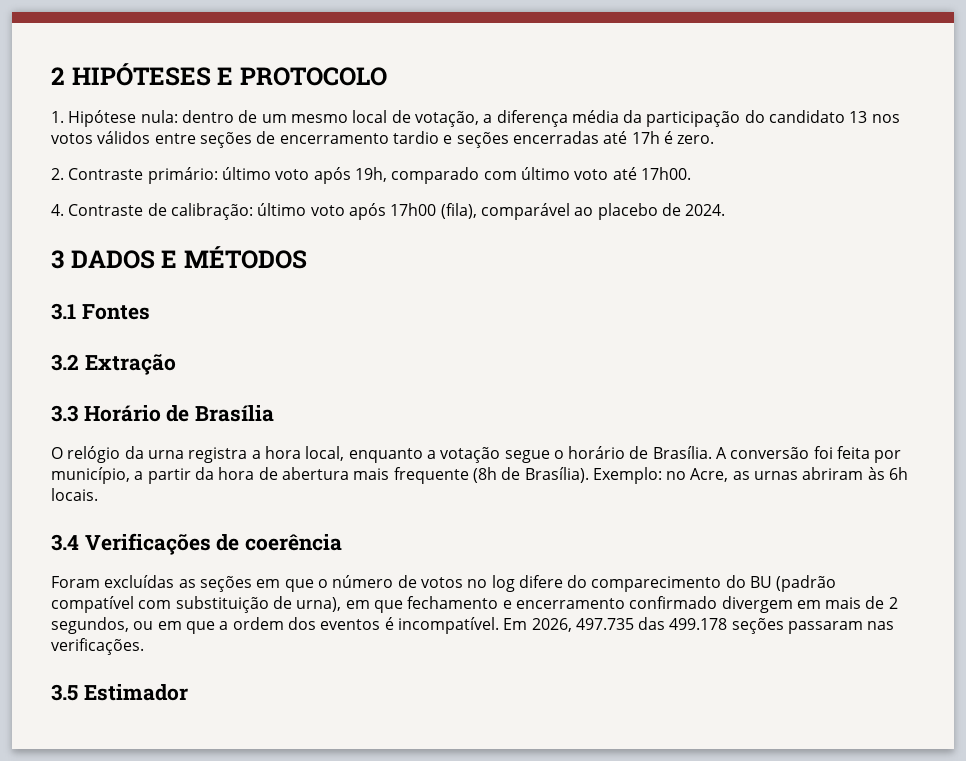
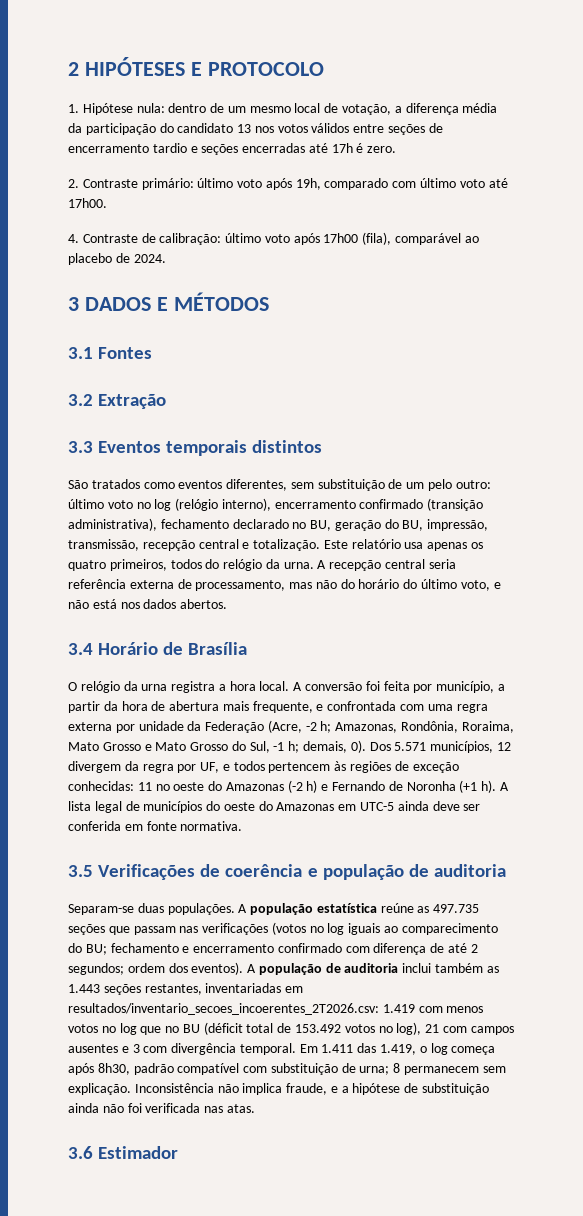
(78, 413) none -> [98,440,323,456] [68,479,491,491] [68,498,484,511] [68,518,489,531] [68,539,484,551] [68,559,456,571] [68,579,501,591] [68,599,228,609] [68,643,93,655] Eventos temporais distintos // São tratados como eventos diferentes, sem substituição de um pelo outro: último voto no log (relógio interno), encerramento confirmado (transição administrativa), fechamento declarado no BU, geração do BU, impressão, transmissão, recepção central e totalização. Este relatório usa apenas os quatro primeiros, todos do relógio da urna. A recepção central seria referência externa de processamento, mas não do horário do último voto, e não está nos dados abertos. // 3.4
[305,446,712,463] local, enquanto a votação segue o horário de Brasília. -> [259,681,290,691] local.
[393,467,909,484] [51,488,98,501] [51,533,343,555] [51,575,837,592] [51,596,898,613] [51,617,895,634] [51,638,144,655] [51,684,78,701] frequente (8h de Brasília). Exemplo: no Acre, as urnas abriram às 6h locais. // 3.4 Verificações de coerência // Foram excluídas as seções em que o número de votos no log difere do comparecimento do BU (padrão compatível com substituição de urna), em que fechamento e encerramento confirmado divergem em mais de 2 segundos, ou em que a ordem dos eventos é incompatível. Em 2026, 497.735 das 499.178 seções passaram nas verificações. // 3.5 -> [252,701,488,713] [68,720,514,733] [68,740,511,753] [68,761,459,773] [68,780,509,793] [68,801,481,813] [68,821,243,831] [68,864,506,880] [68,903,480,915] [68,922,498,935] [68,943,478,955] [68,962,499,975] [68,983,304,995] [68,1003,484,1015] [68,1022,514,1035] [68,1043,496,1055] [68,1063,506,1075] [68,1083,490,1095] [68,1103,255,1113] [68,1146,93,1159] frequente, e confrontada com uma regra externa por unidade da Federação (Acre, -2 h; Amazonas, Rondônia, Roraima, Mato Grosso e Mato Grosso do Sul, -1 h; demais, 0). Dos 5.571 municípios, 12 divergem da regra por UF, e todos pertencem às regiões de exceção conhecidas: 11 no oeste do Amazonas (-2 h) e Fernando de Noronha (+1 h). A lista legal de municípios do oeste do Amazonas em UTC-5 ainda deve ser conferida em fonte normativa. // 3.5 Verificações de coerência e população de auditoria // Separam-se duas populações. A população estatística reúne as 497.735 seções que passam nas verificações (votos no log iguais ao comparecimento do BU; fechamento e encerramento confirmado com diferença de até 2 segundos; ordem dos eventos). A população de auditoria inclui também as 1.443 seções restantes, inventariadas em resultados/inventario_secoes_incoerentes_2T2026.csv: 1.419 com menos votos no log que no BU (déficit total de 153.492 votos no log), 21 com campos ausentes e 3 com divergência temporal. Em 1.411 das 1.419, o log começa após 8h30, padrão compatível com substituição de urna; 8 permanecem sem explicação. Inconsistência não implica fraude, e a hipótese de substituição ainda não foi verificada nas atas. // 3.6

